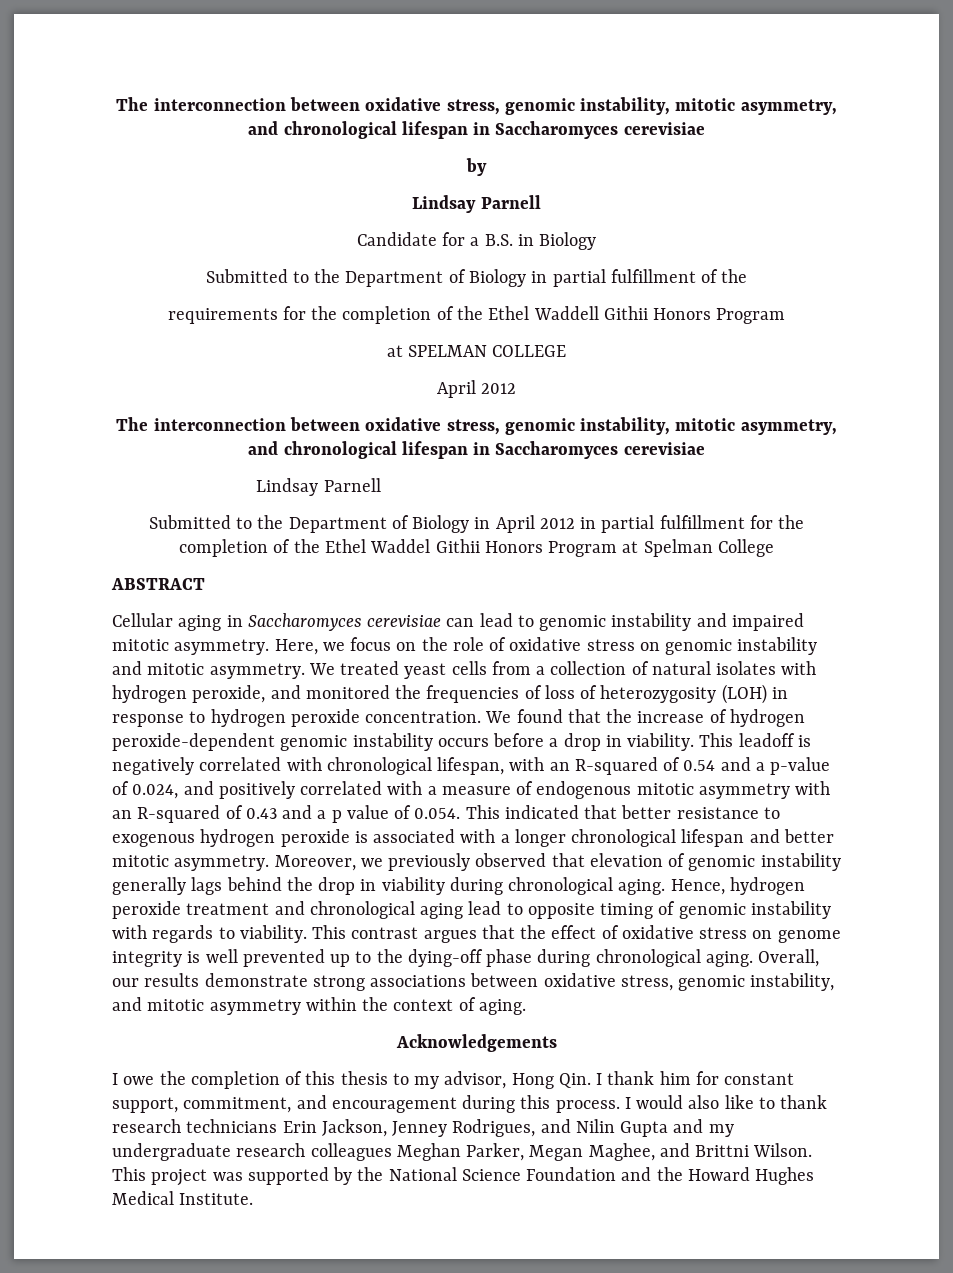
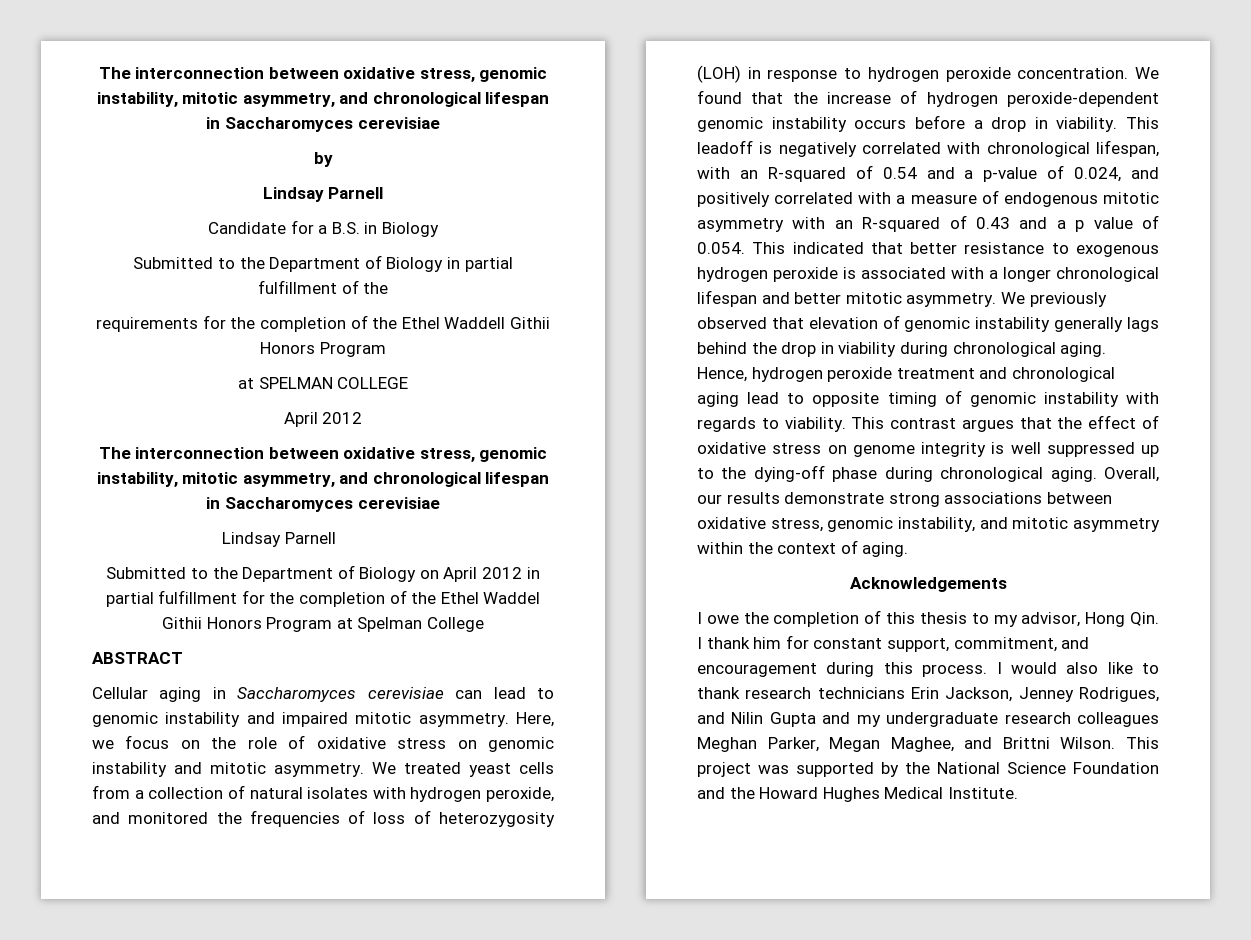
[474,517,491,529] in -> [419,570,439,579] on
[274,855,383,871] Moreover, we -> [1000,292,1025,304] We
[242,949,325,967] prevented -> [1046,442,1135,457] suppressed

